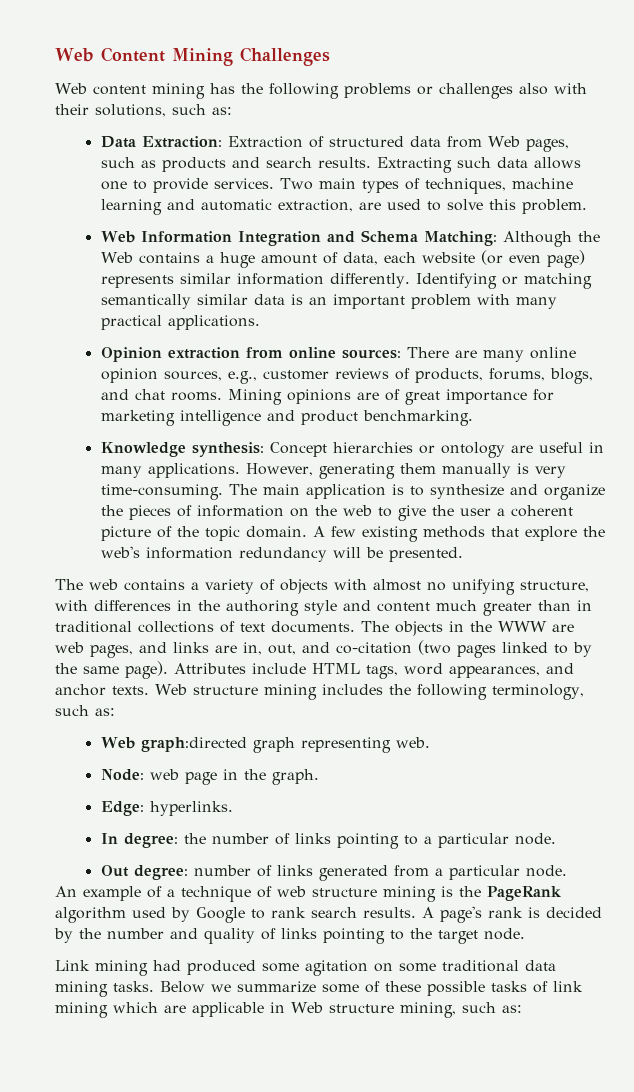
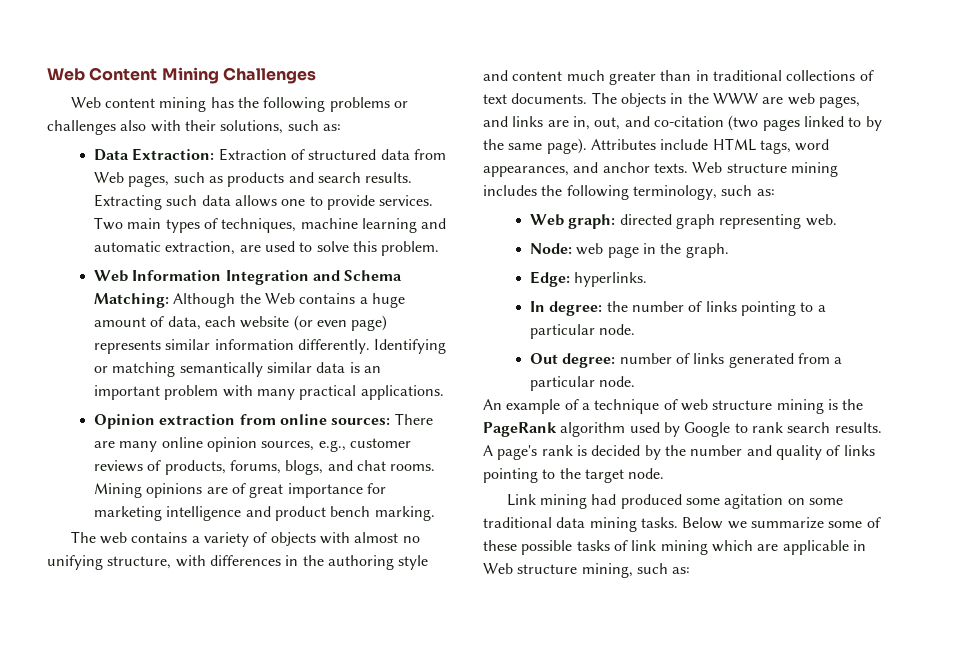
[362,410,473,426] [100,442,604,458] [100,463,566,479] [100,484,605,500] [100,505,573,521] [100,526,605,542] [100,546,463,562] benchmarking. // Knowledge synthesis: Concept hierarchies or ontology are useful in many applications. However, generating them manually is very time-consuming. The main application is to synthesize and organize the pieces of information on the web to give the user a coherent picture of the topic domain. A few existing methods that explore the web's information redundancy will be presented. -> [330,506,435,521] bench marking.
[140,737,247,752] graph:directed -> [568,214,672,229] graph: directed

